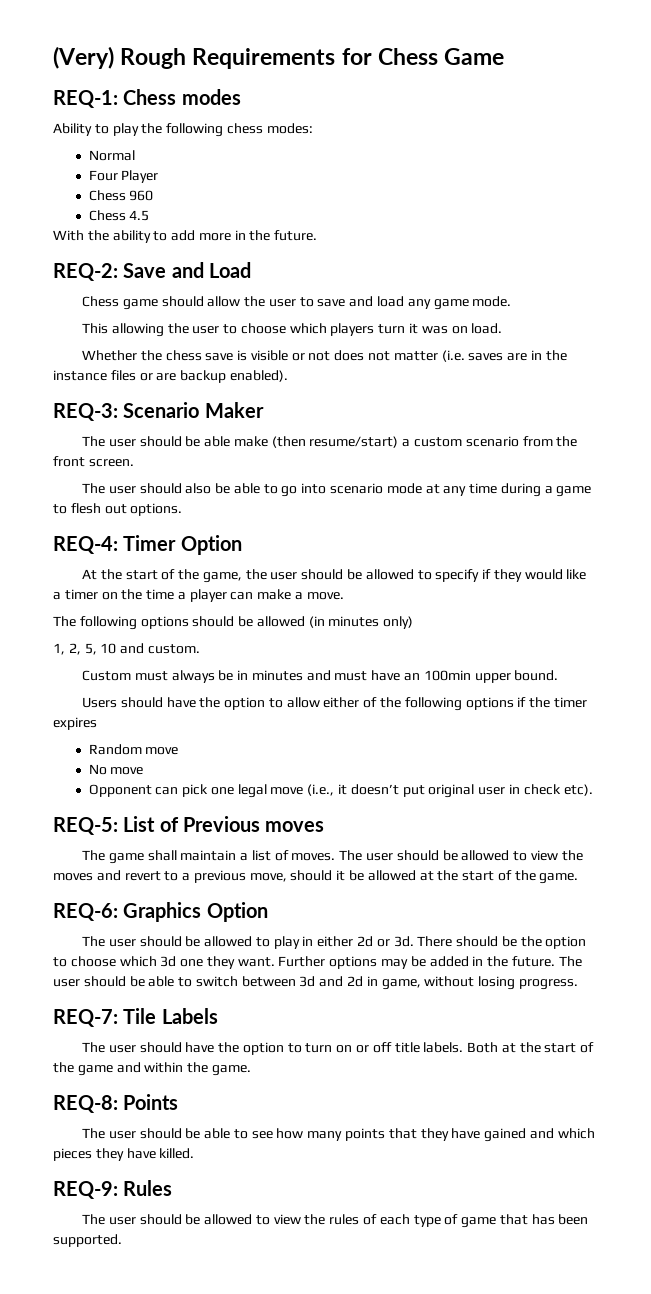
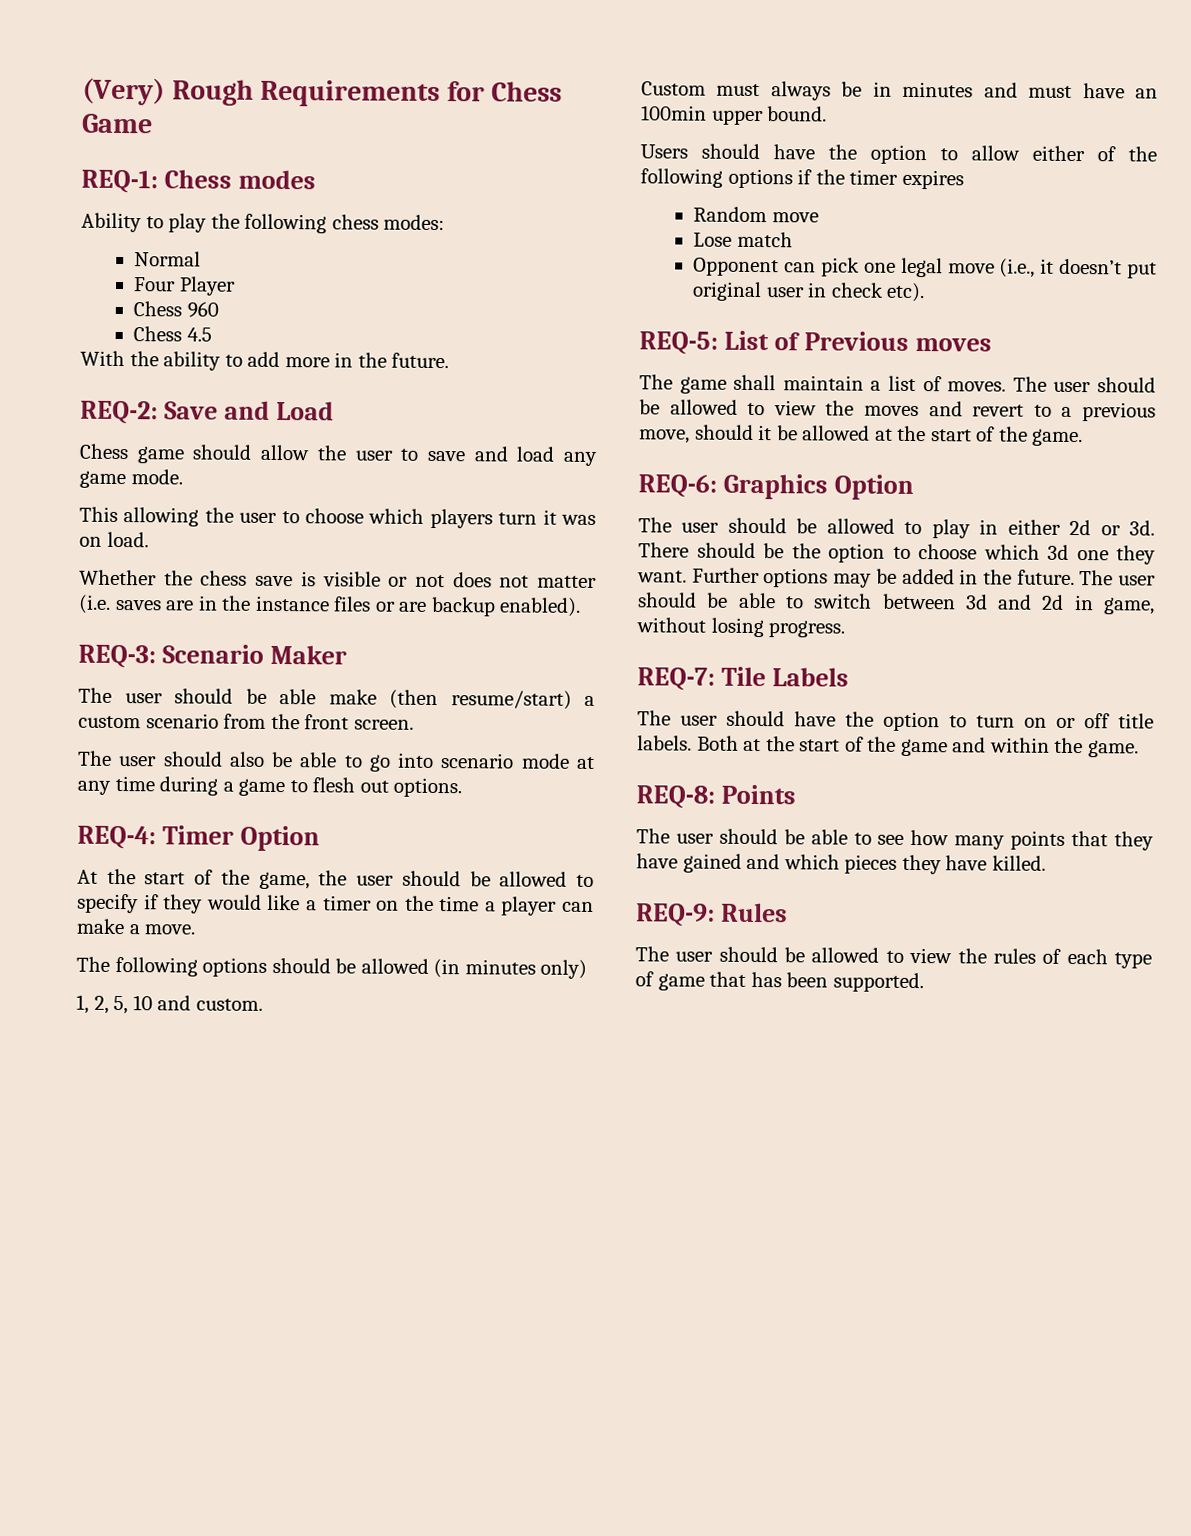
[88,764,144,775] No move -> [693,231,793,248] Lose match

